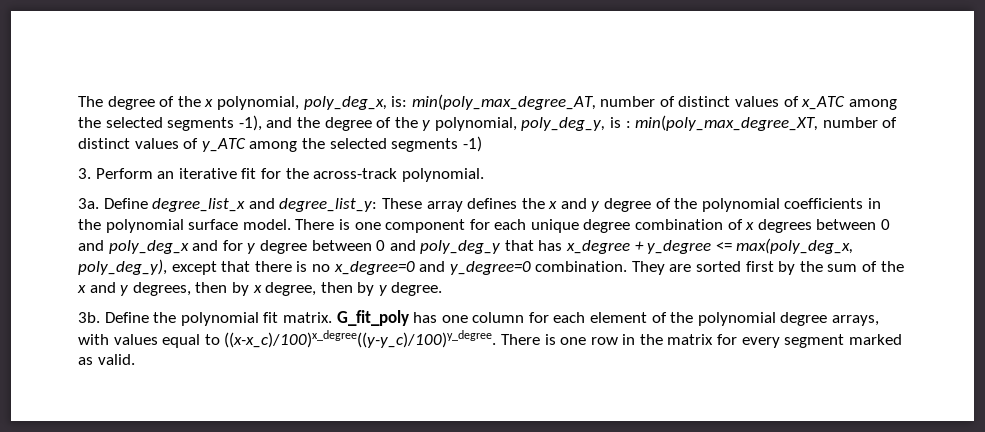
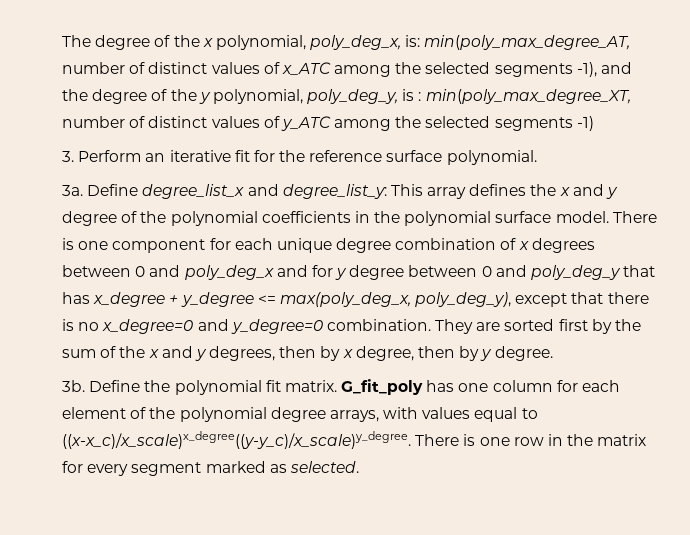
[313,168,398,179] across-track -> [309,150,443,162] reference surface
[381,198,422,209] These -> [390,184,423,196] This
[224,330,497,348] ((x-x_c)/100)x_degree((y-y_c)/100)y_degree. -> [62,431,411,449] ((x-x_c)/x_scale)x_degree((y-y_c)/x_scale)y_degree.
[97,354,135,365] valid. -> [289,461,359,473] selected.

